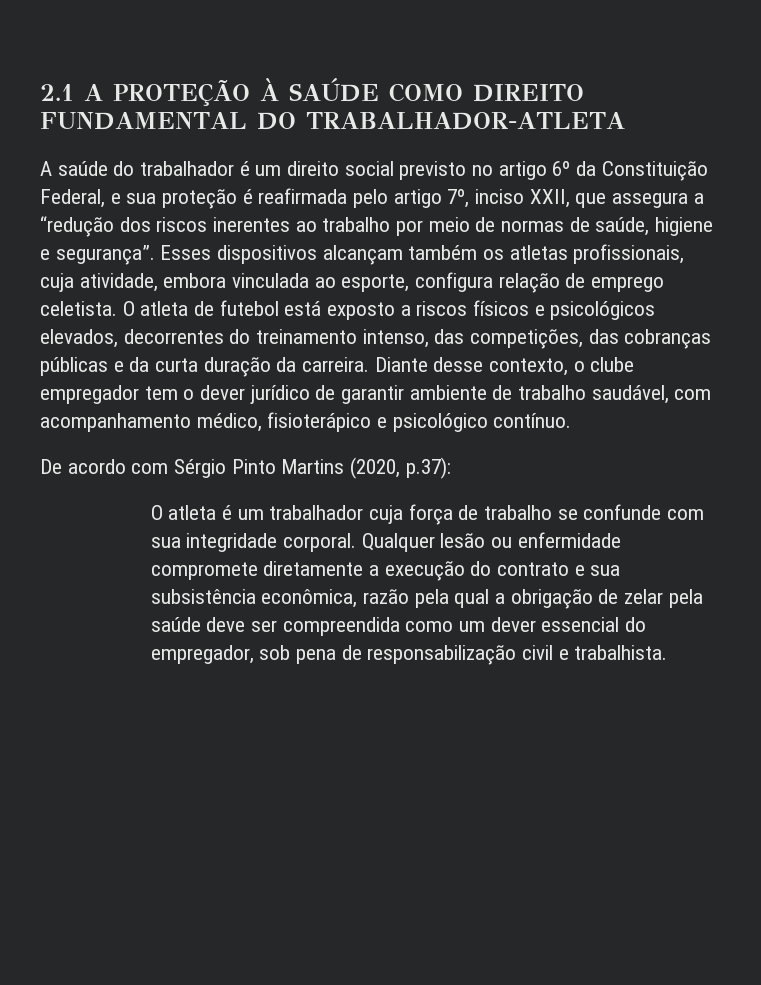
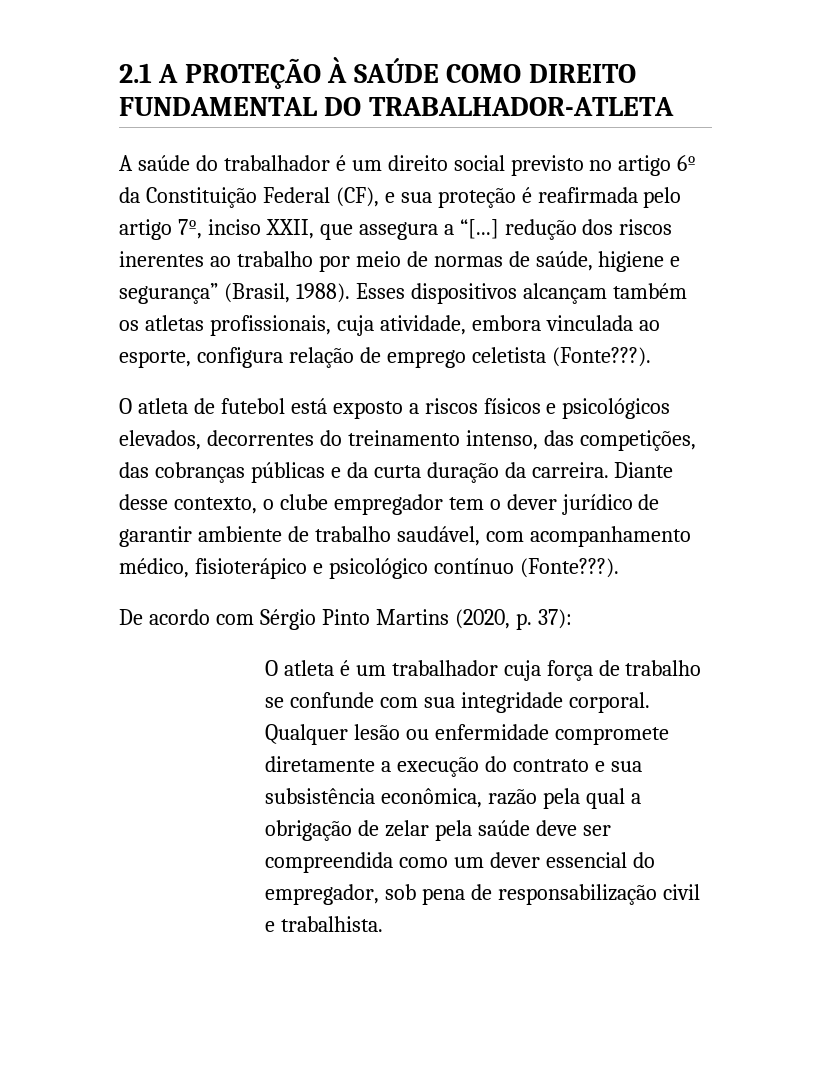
[40,189,105,208] Federal, -> [262,187,379,207] Federal (CF),
[40,216,114,237] “redução -> [459,219,577,240] “[...] redução
[55,245,155,265] segurança”. -> [119,283,350,304] segurança” (Brasil, 1988).
[40,301,117,316] celetista. -> [471,347,651,367] celetista (Fonte???). //
[493,413,572,428] contínuo. -> [433,558,619,578] contínuo (Fonte???).
[405,457,451,479] p.37): -> [515,609,572,630] p. 37):

